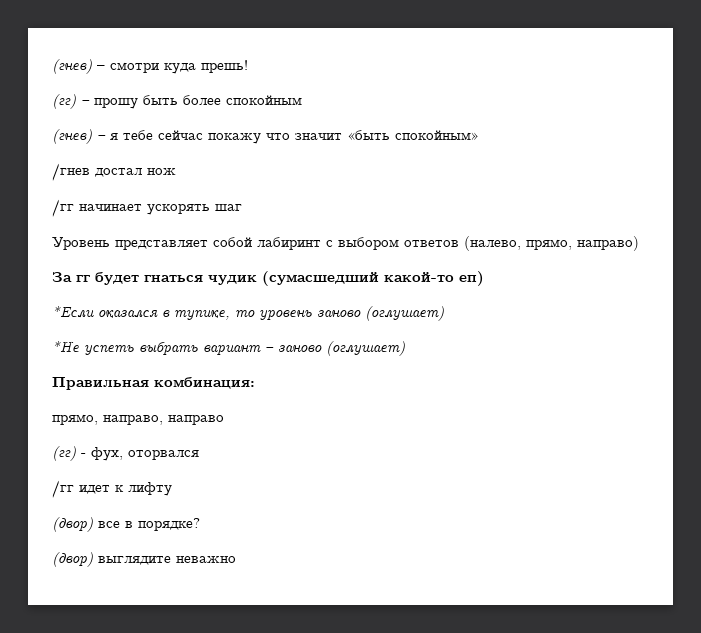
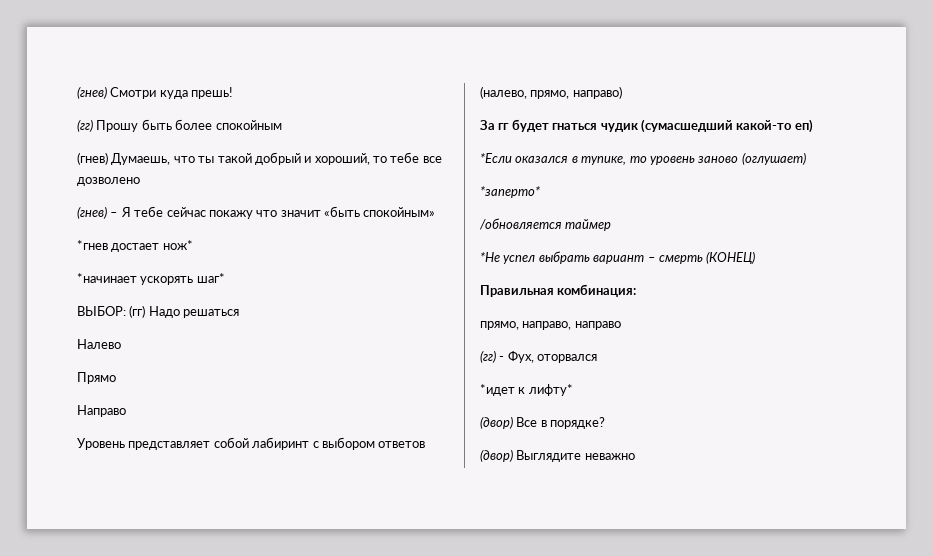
[52,59,159,74] (гнев) – смотри -> [77,86,157,99] (гнев) Смотри
[81,98,138,109] – прошу -> [96,120,139,132] Прошу
[52,129,118,144] // (гнев) – я -> [77,152,442,165] [77,177,140,186] [77,206,131,219] // (гнев) Думаешь, что ты такой добрый и хороший, то тебе все дозволено // (гнев) – Я
[52,163,176,181] [52,199,242,217] /гнев достал нож // /гг начинает ускорять шаг -> [77,240,193,252] [77,273,225,285] [77,305,240,318] [77,339,121,349] [77,372,116,384] [77,405,126,417] *гнев достает нож* // *начинает ускорять шаг* // ВЫБОР: (гг) Надо решаться // Налево // Прямо // Направо
(444, 313) none -> [480,186,540,198] [479,218,612,231] // *заперто* // /обновляется таймер
[84,345,134,355] успеть -> [503,255,536,264] успел
[278,341,405,356] заново (оглушает) -> [658,251,756,264] смерть (КОНЕЦ)
[91,447,123,461] фух, -> [507,351,534,363] Фух,
[52,480,172,498] [52,517,120,532] /гг идет к лифту // (двор) все -> [480,384,573,396] [480,416,538,429] *идет к лифту* // (двор) Все
[98,556,171,565] выглядите -> [516,450,582,462] Выглядите

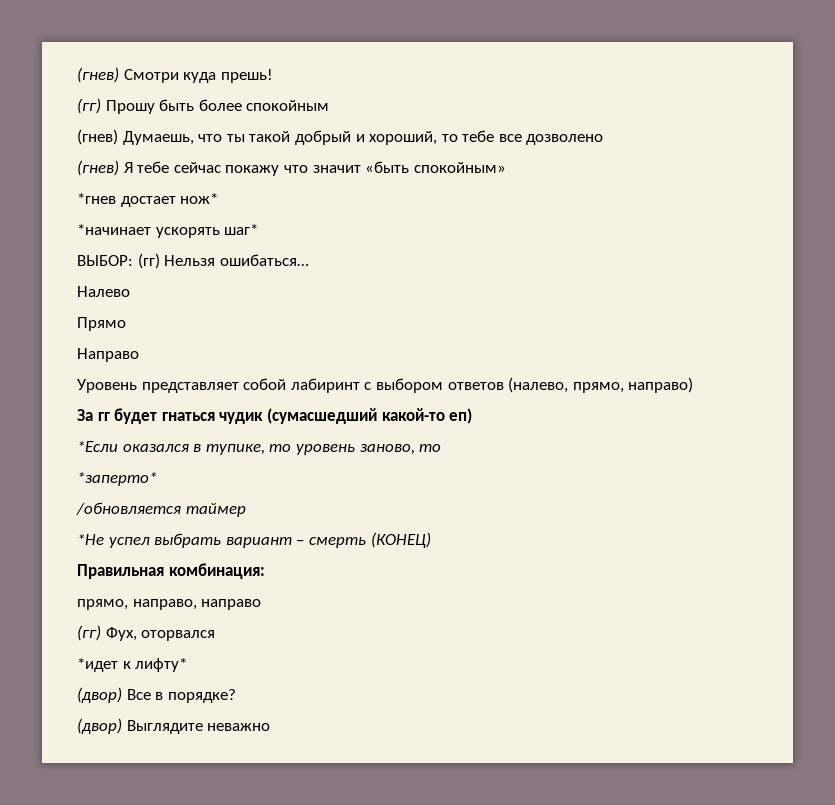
[110,212,119,217] – -> (119, 168) none
[148,306,240,318] Надо решаться -> [164,254,309,266] Нельзя ошибаться…
[697,152,806,165] заново (оглушает) -> [359,444,442,455] заново, то
[499,356,505,361] - -> (101, 633) none

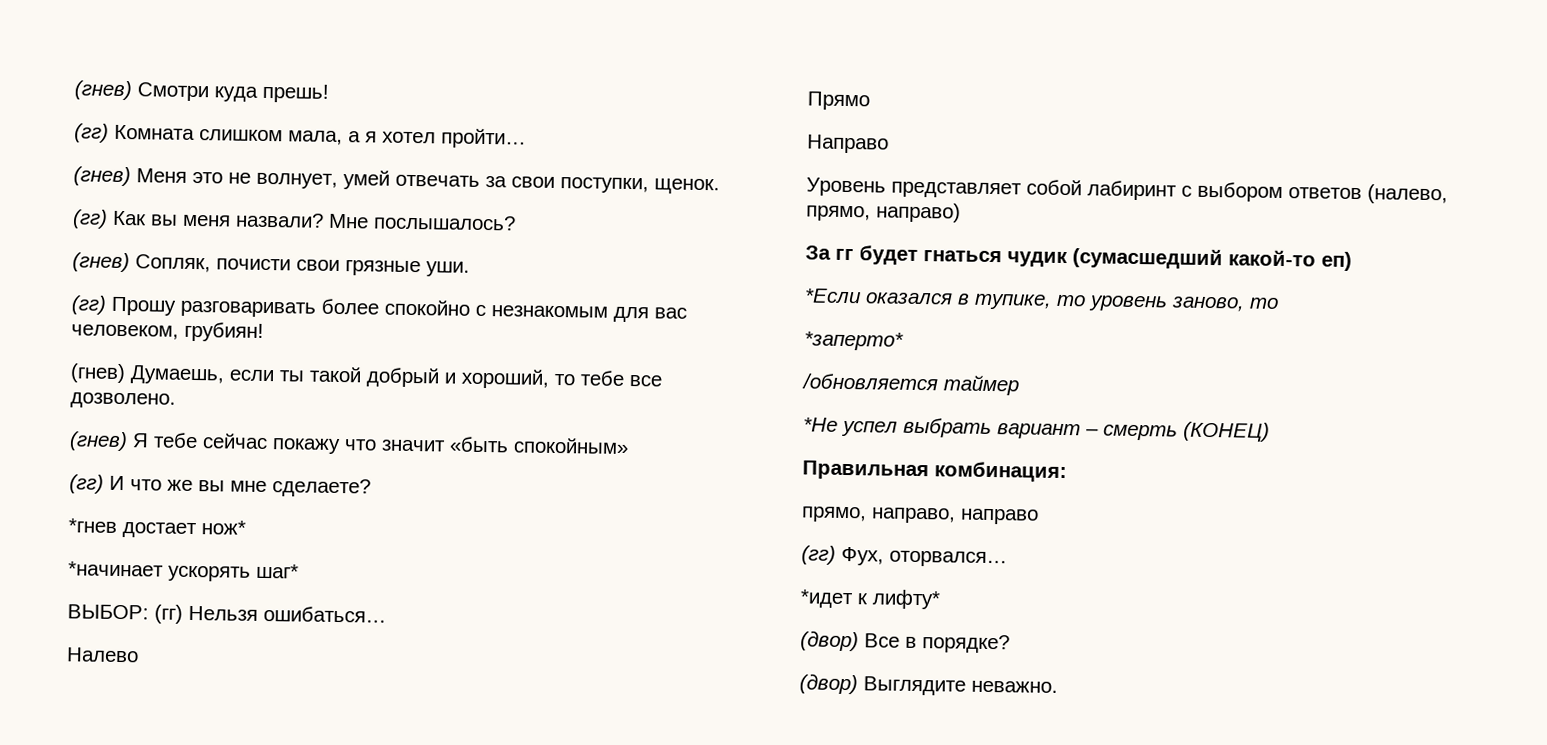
[105,99,330,114] Прошу быть более спокойным -> [114,124,527,149] [73,166,720,195] [72,209,516,231] [72,252,470,277] [71,295,687,323] [71,321,264,342] Комната слишком мала, а я хотел пройти… // (гнев) Меня это не волнует, умей отвечать за свои поступки, щенок. // (гг) Как вы меня назвали? Мне послышалось? // (гнев) Cопляк, почисти свои грязные уши. // (гг) Прошу разговаривать более спокойно с незнакомым для вас человеком, грубиян!
[198,134,223,142] что -> [229,369,274,382] если
[526,134,604,145] дозволено -> [70,392,176,409] дозволено.
(506, 167) none -> [69,474,371,498] // (гг) И что же вы мне сделаете?
[141,630,216,641] оторвался -> [889,550,1008,568] оторвался…
[207,723,271,731] неважно -> [971,680,1058,693] неважно.

